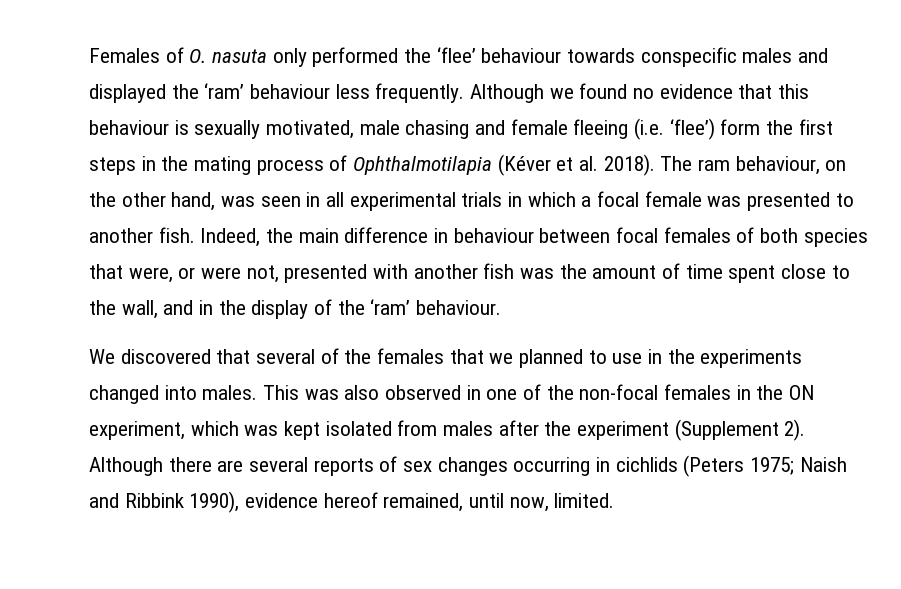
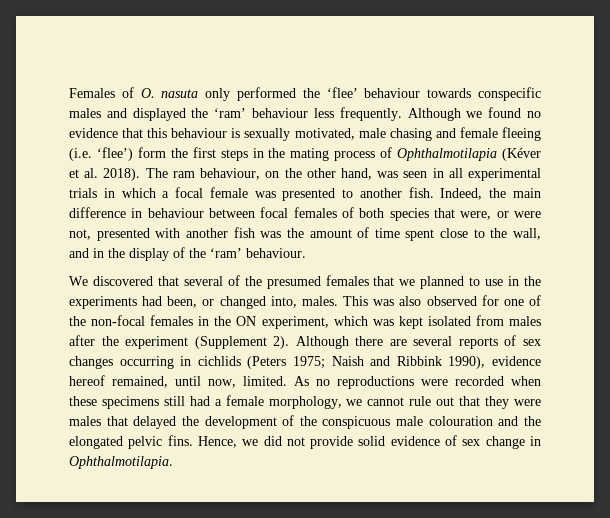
(372, 356) none -> [266,276,321,289] presumed
[89,385,197,404] changed into -> [142,296,297,309] had been, or changed into,
[466,385,481,400] in -> [481,295,499,306] for
(615, 500) none -> [294,376,541,389] [69,395,541,409] [69,415,541,429] [69,435,542,449] [69,456,173,469] As no reproductions were recorded when these specimens still had a female morphology, we cannot rule out that they were males that delayed the development of the conspicuous male colouration and the elongated pelvic fins. Hence, we did not provide solid evidence of sex change in Ophthalmotilapia.

